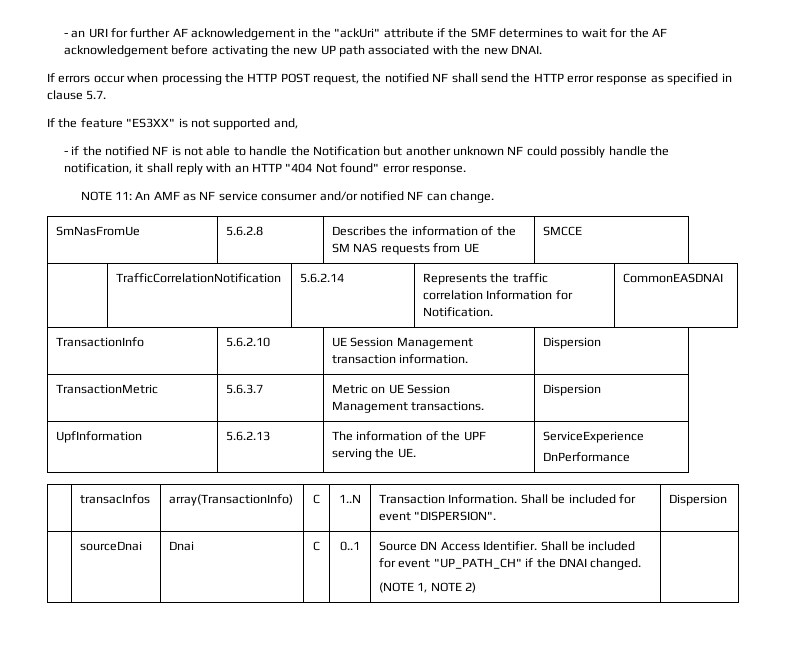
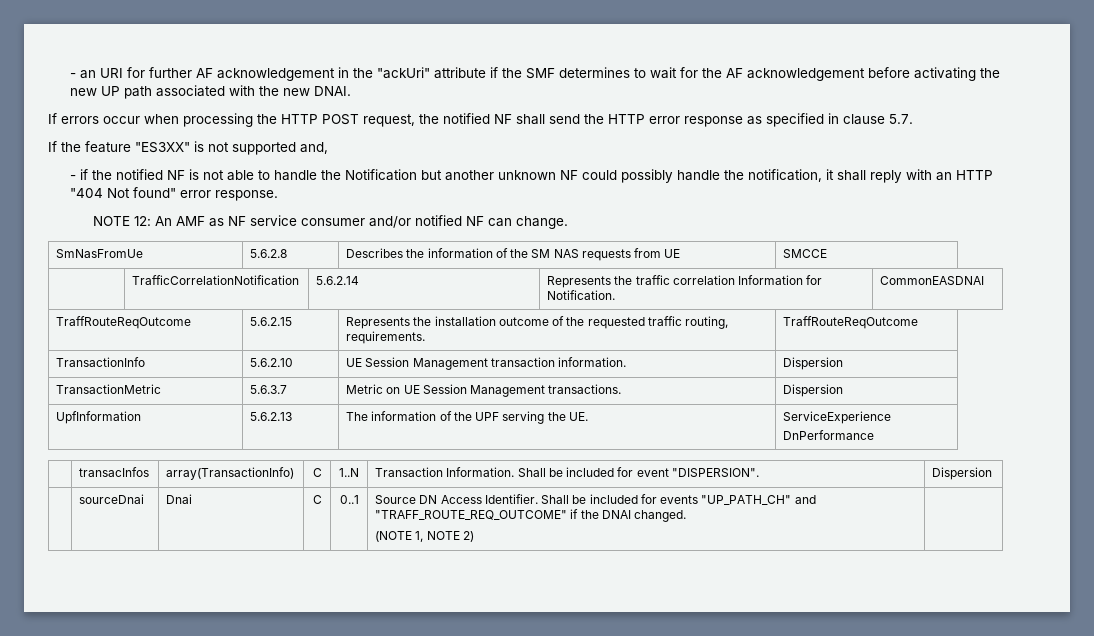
[114,191,132,200] 11: -> [133,216,151,226] 12:
(724, 278) none -> [56,316,192,329] [250,317,293,326] [346,316,729,329] [346,331,426,344] [783,316,919,329] // TraffRouteReqOutcome | 5.6.2.15 | Represents the installation outcome of the requested traffic routing, requirements. | TraffRouteReqOutcome
[398,558,522,569] event "UP_PATH_CH" -> [660,495,816,505] [375,510,568,520] events "UP_PATH_CH" and "TRAFF_ROUTE_REQ_OUTCOME"

